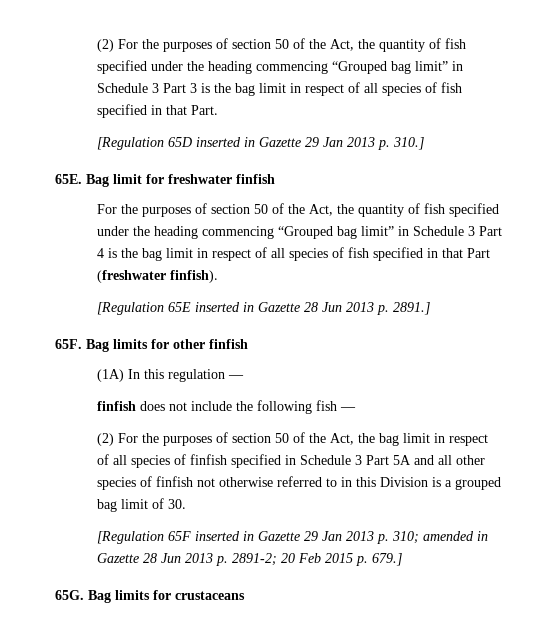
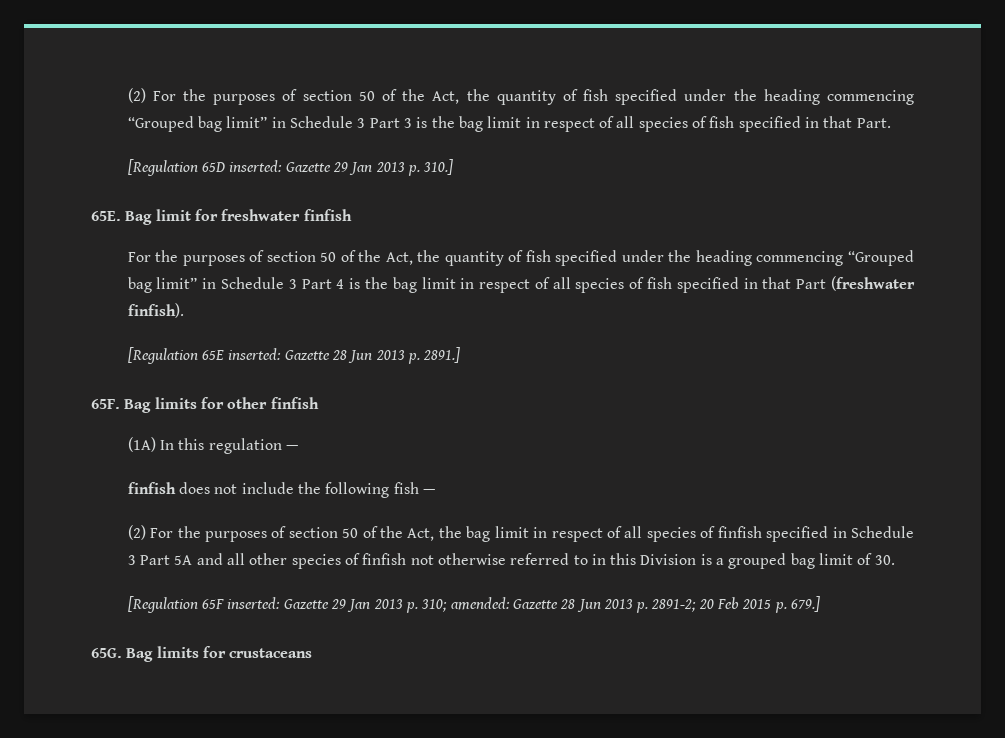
[196,137,256,147] inserted in -> [229,160,283,172] inserted:
[195,302,255,312] inserted in -> [228,348,282,360] inserted:
[195,531,255,541] inserted in -> [227,597,281,609] inserted:
[423,531,489,541] amended in -> [450,597,510,610] amended:

